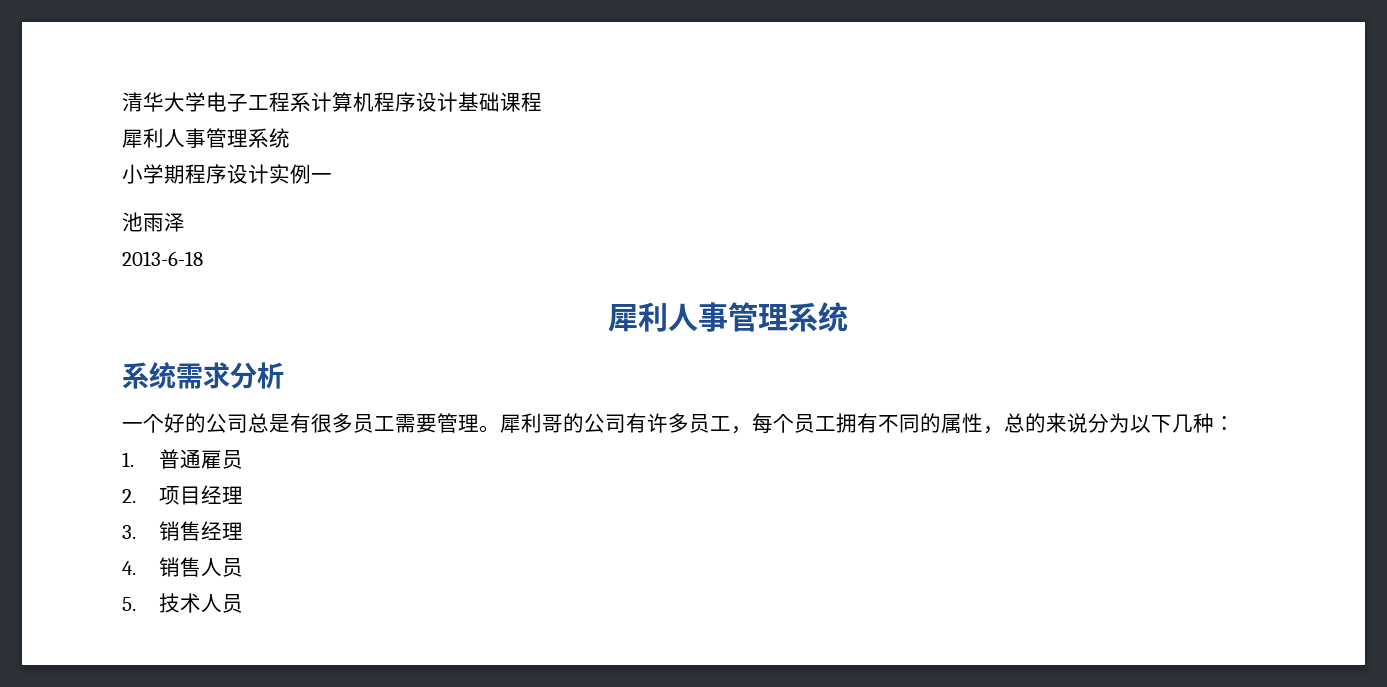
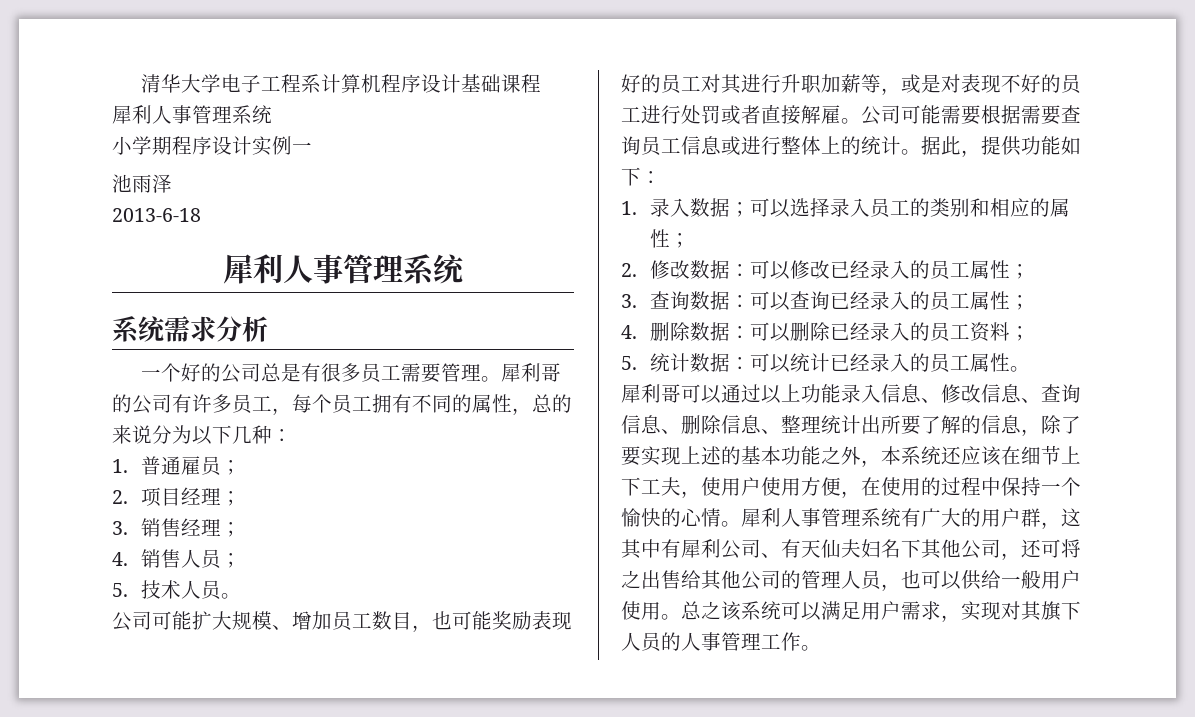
(244, 459) none -> [220,460,241,475] ；
(244, 495) none -> [220,491,241,506] ；
(244, 531) none -> [220,522,241,537] ；
(244, 567) none -> [220,553,241,568] ；
(244, 603) none -> [220,593,241,599] [112,611,572,632] [621,74,1082,95] [621,104,1081,125] [621,136,1081,157] [621,167,661,186] [621,198,1070,218] [649,229,690,248] [621,260,1030,280] [621,291,1030,311] [621,322,1030,342] [621,353,1030,373] [621,384,1081,404] [621,415,1081,436] [621,445,1081,467] [621,477,1081,498] [621,508,1081,529] [621,539,1081,560] [621,570,1081,591] [621,601,1081,622] [621,632,821,652] 。 // 公司可能扩大规模、增加员工数目，也可能奖励表现好的员工对其进行升职加薪等，或是对表现不好的员工进行处罚或者直接解雇。公司可能需要根据需要查询员工信息或进行整体上的统计。据此，提供功能如下： // 1.录入数据；可以选择录入员工的类别和相应的属性； // 2.修改数据：可以修改已经录入的员工属性； // 3.查询数据：可以查询已经录入的员工属性； // 4.删除数据：可以删除已经录入的员工资料； // 5.统计数据：可以统计已经录入的员工属性。 // 犀利哥可以通过以上功能录入信息、修改信息、查询信息、删除信息、整理统计出所要了解的信息，除了要实现上述的基本功能之外，本系统还应该在细节上下工夫，使用户使用方便，在使用的过程中保持一个愉快的心情。犀利人事管理系统有广大的用户群，这其中有犀利公司、有天仙夫妇名下其他公司，还可将之出售给其他公司的管理人员，也可以供给一般用户使用。总之该系统可以满足用户需求，实现对其旗下人员的人事管理工作。

